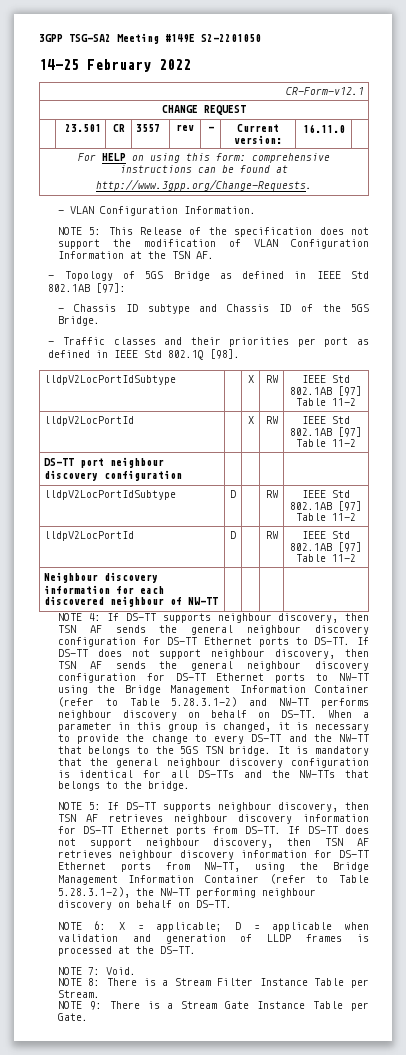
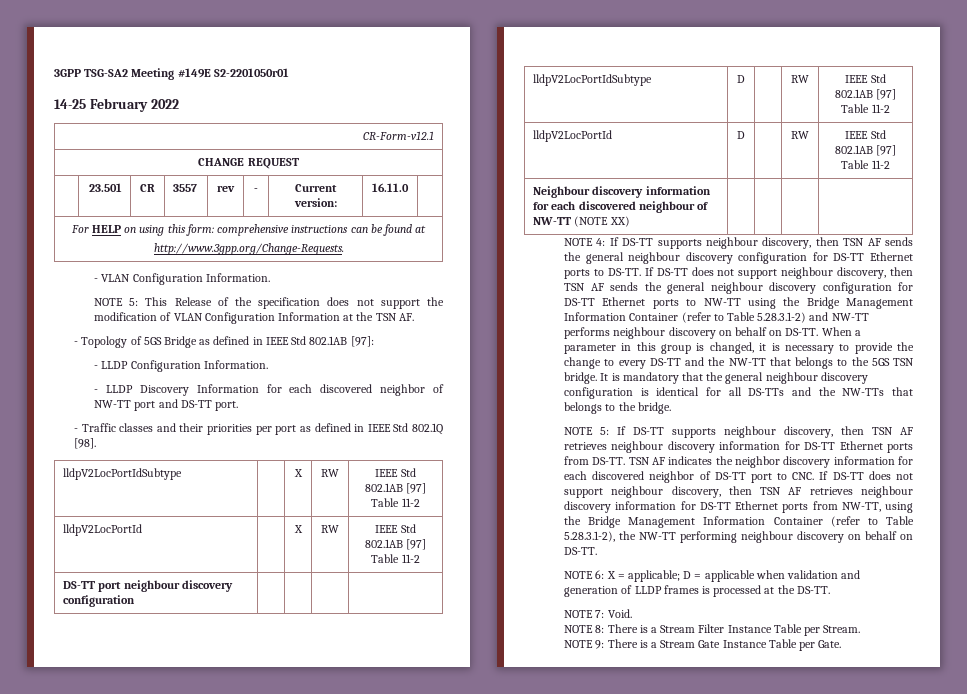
[201,34,261,42] S2-2201050 -> [213,68,289,77] S2-2201050r01
[73,304,370,314] [57,316,100,326] Chassis ID subtype and Chassis ID of the 5GS Bridge. -> [101,360,268,372] [94,384,444,396] [94,399,239,411] LLDP Configuration Information. // - LLDP Discovery Information for each discovered neighbor of NW-TT port and DS-TT port.
(219, 601) none -> [574,216,630,227] (NOTE XX)
(281, 830) none -> [628,456,913,468] [564,471,815,483] TSN AF indicates the neighbor discovery information for each discovered neighbor of DS-TT port to CNC.

